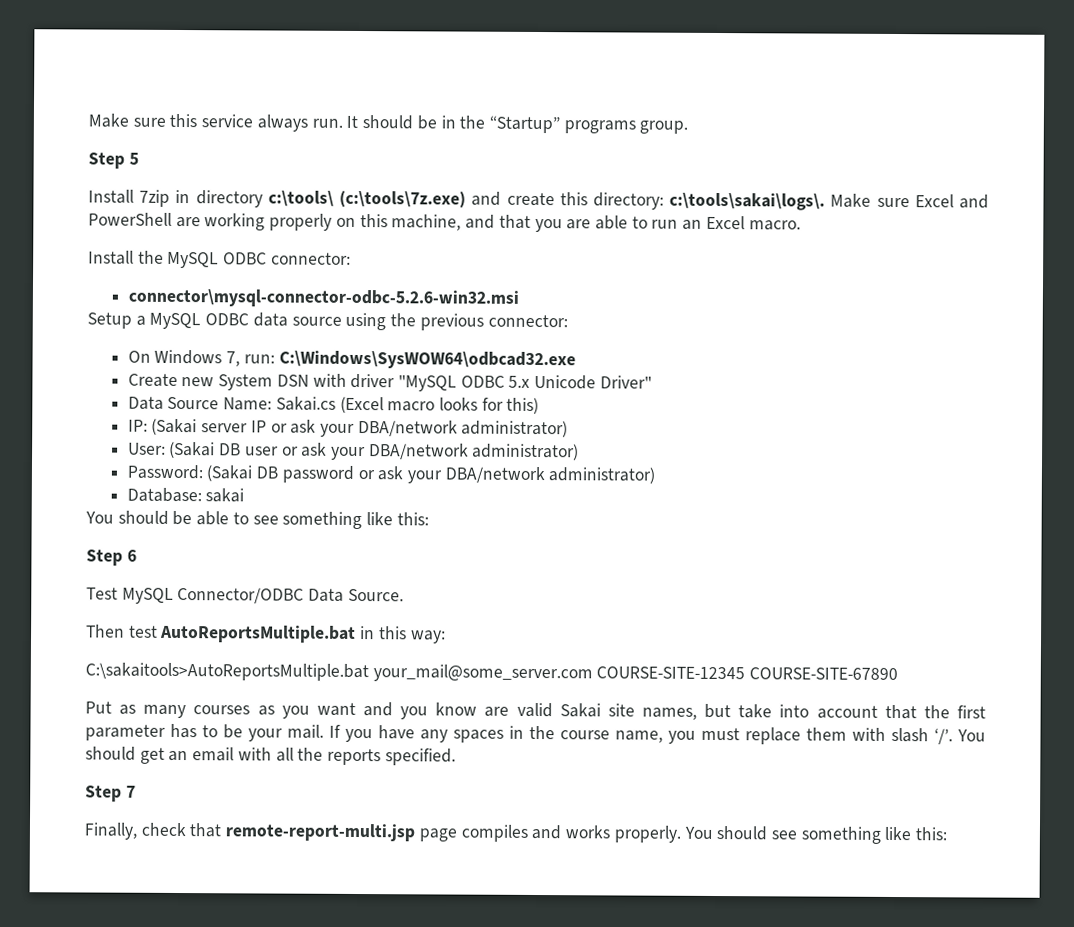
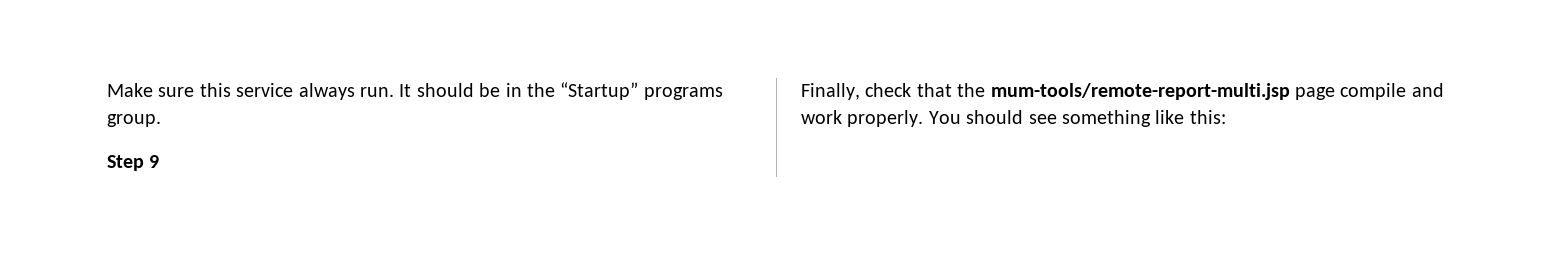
[128,152,139,165] [88,189,989,211] [88,212,801,233] [88,250,351,269] [127,288,519,308] [87,312,568,331] [127,349,576,370] [127,373,652,392] [127,396,540,415] [127,418,569,438] [127,441,580,461] [126,464,656,484] [126,487,245,503] [85,510,429,530] [86,549,137,566] [86,586,404,604] [86,624,446,644] [85,662,899,683] [85,701,986,720] [85,723,986,745] [85,746,456,766] [85,785,136,802] [84,822,611,842] 5 // Install 7zip in directory c:\tools\ (c:\tools\7z.exe) and create this directory: c:\tools\sakai\logs\. Make sure Excel and PowerShell are working properly on this machine, and that you are able to run an Excel macro. // Install the MySQL ODBC connector: // connector\mysql-connector-odbc-5.2.6-win32.msi // Setup a MySQL ODBC data source using the previous connector: // On Windows 7, run: C:\Windows\SysWOW64\odbcad32.exe // Create new System DSN with driver "MySQL ODBC 5.x Unicode Driver" // Data Source Name: Sakai.cs (Excel macro looks for this) // IP: (Sakai server IP or ask your DBA/network administrator) // User: (Sakai DB user or ask your DBA/network administrator) // Password: (Sakai DB password or ask your DBA/network administrator) // Database: sakai // You should be able to see something like this: // Step 6 // Test MySQL Connector/ODBC Data Source. // Then test AutoReportsMultiple.bat in this way: // C:\sakaitools>AutoReportsMultiple.bat your_mail@some_server.com COURSE-SITE-12345 COURSE-SITE-67890 // Put as many courses as you want and you know are valid Sakai site names, but take into account that the first parameter has to be your mail. If you have any spaces in the course name, you must replace them with slash ‘/’. You should get an email with all the reports specified. // Step 7 // Finally, check that remote-report-multi.jsp page compiles and works -> [149,155,160,168] [801,83,1444,100] [801,110,842,124] 9 // Finally, check that the mum-tools/remote-report-multi.jsp page compile and work

